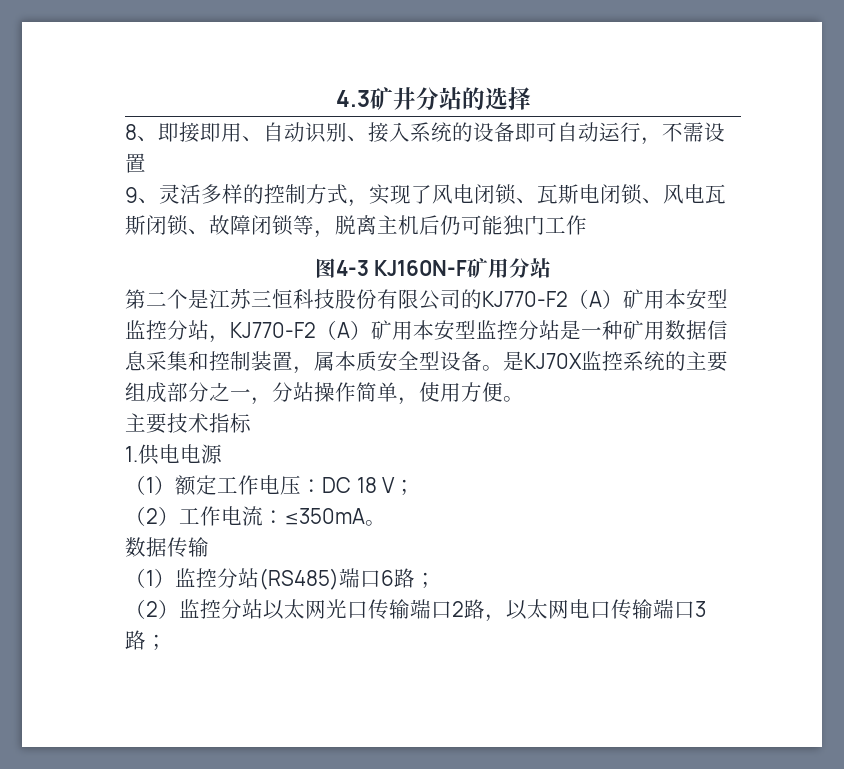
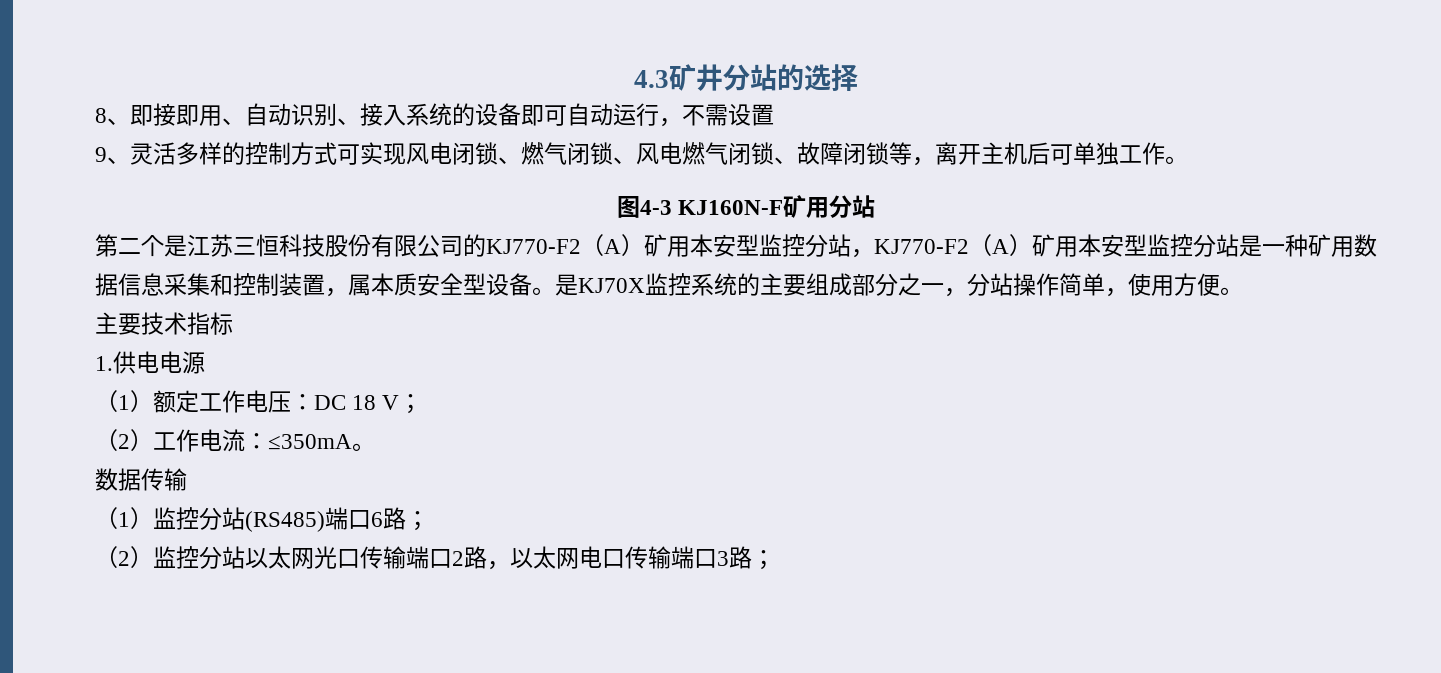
[348,184,432,207] ，实现了 -> [337,142,406,165] 可实现
[537,184,600,204] 瓦斯电 -> [521,142,567,165] 燃气
[705,184,726,204] [125,215,146,235] 瓦斯 -> [682,142,728,165] 燃气
[335,215,587,236] 脱离主机后仍可能独门工作 -> [935,142,1188,165] 离开主机后可单独工作。

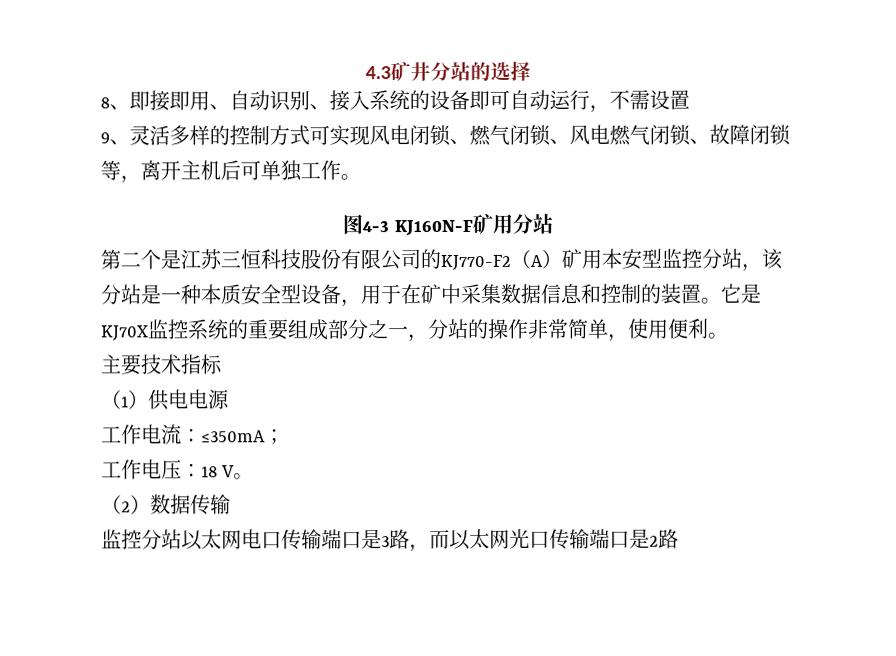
[874,234,1377,257] [95,273,555,297] KJ770-F2（A）矿用本安型监控分站是一种矿用数据信息采集和控制装置，属本质安全型设备。 -> [761,248,783,270] [100,283,741,308] 该分站是一种本质安全型设备，用于在矿中采集数据信息和控制的装置。它
[760,273,783,295] 主 -> [247,319,269,339] 重
[1013,273,1059,296] 操作 -> [467,318,569,339] 的操作非常
[1174,273,1220,296] 方便 -> [667,318,709,339] 便利
[95,356,113,371] 1. -> [101,390,149,410] （1）
[95,390,423,414] [95,429,375,452] （1）额定工作电压：DC 18 V； // （2）工作电流：≤350mA。 // -> [101,424,285,445] [101,459,255,480] [101,495,151,515] 工作电流：≤350mA； // 工作电压：18 V。 // （2）
[95,507,429,532] [95,546,245,569] （1）监控分站(RS485)端口6路； // （2）监控分站 -> [101,529,450,553] 监控分站以太网电口传输端口是3路，而
[452,546,775,570] 2路，以太网电口传输端口3路； -> [629,528,679,549] 是2路

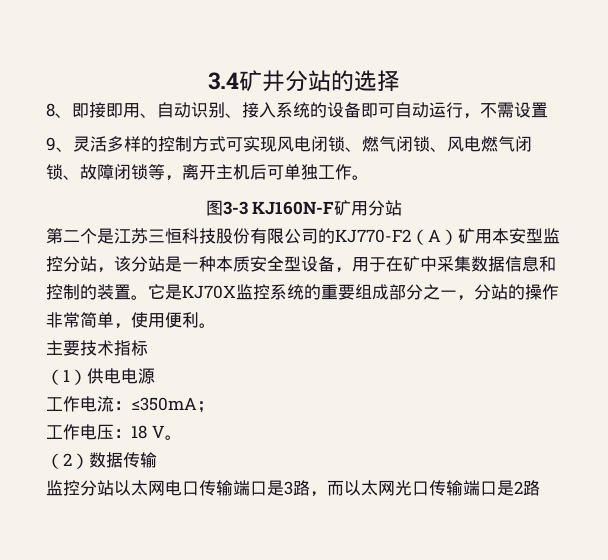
[364,66,391,80] 4.3 -> [208,72,239,90] 3.4
[362,221,390,233] 4-3 -> [222,201,248,215] 3-3

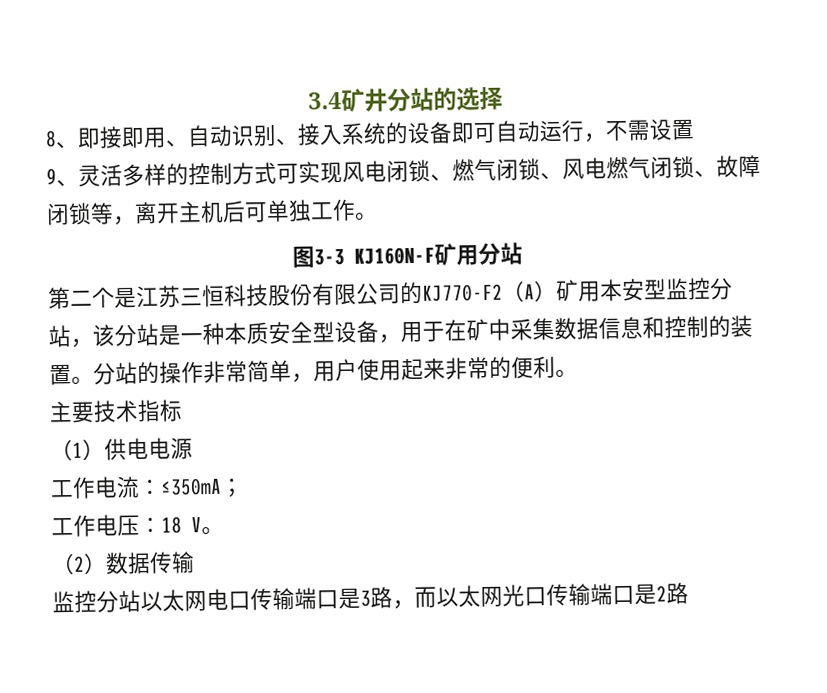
[148,284,474,301] 它是KJ70X监控系统的重要组成部分之一， -> (94, 380) none
[131,312,165,328] 使用 -> [313,356,512,382] 用户使用起来非常的

